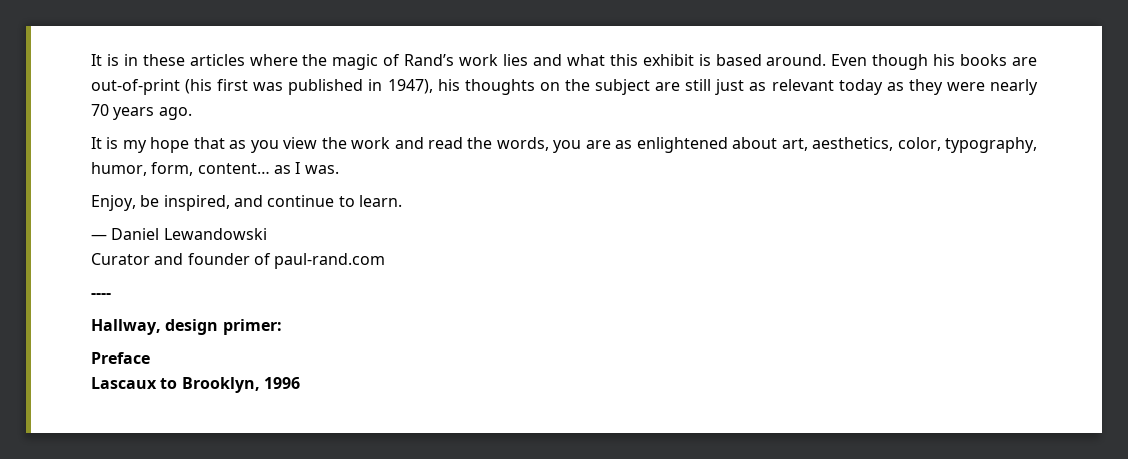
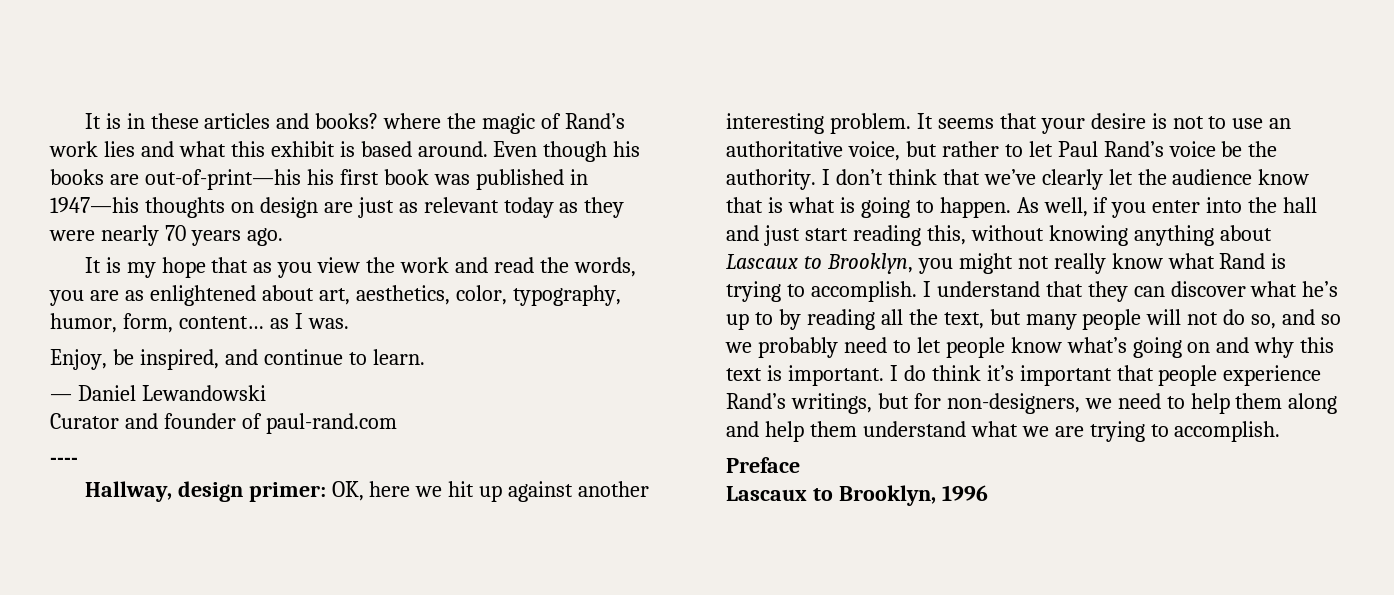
(245, 60) none -> [276,113,379,129] and books?
[91,79,712,95] out-of-print (his first was published in 1947), his thoughts on the subject are still -> [144,169,588,190] [50,197,353,218] out-of-print—his his first book was published in 1947—his thoughts on design are
(282, 327) none -> [331,481,650,502] [726,113,1292,134] [726,141,1278,161] [726,169,1310,190] [726,197,1318,218] [726,225,1272,246] [726,253,1287,274] [726,281,1339,302] [726,309,1342,330] [725,337,1335,358] [726,365,1322,386] [726,393,1338,414] [726,421,1281,442] OK, here we hit up against another interesting problem. It seems that your desire is not to use an authoritative voice, but rather to let Paul Rand’s voice be the authority. I don’t think that we’ve clearly let the audience know that is what is going to happen. As well, if you enter into the hall and just start reading this, without knowing anything about Lascaux to Brooklyn, you might not really know what Rand is trying to accomplish. I understand that they can discover what he’s up to by reading all the text, but many people will not do so, and so we probably need to let people know what’s going on and why this text is important. I do think it’s important that people experience Rand’s writings, but for non-designers, we need to help them along and help them understand what we are trying to accomplish.

